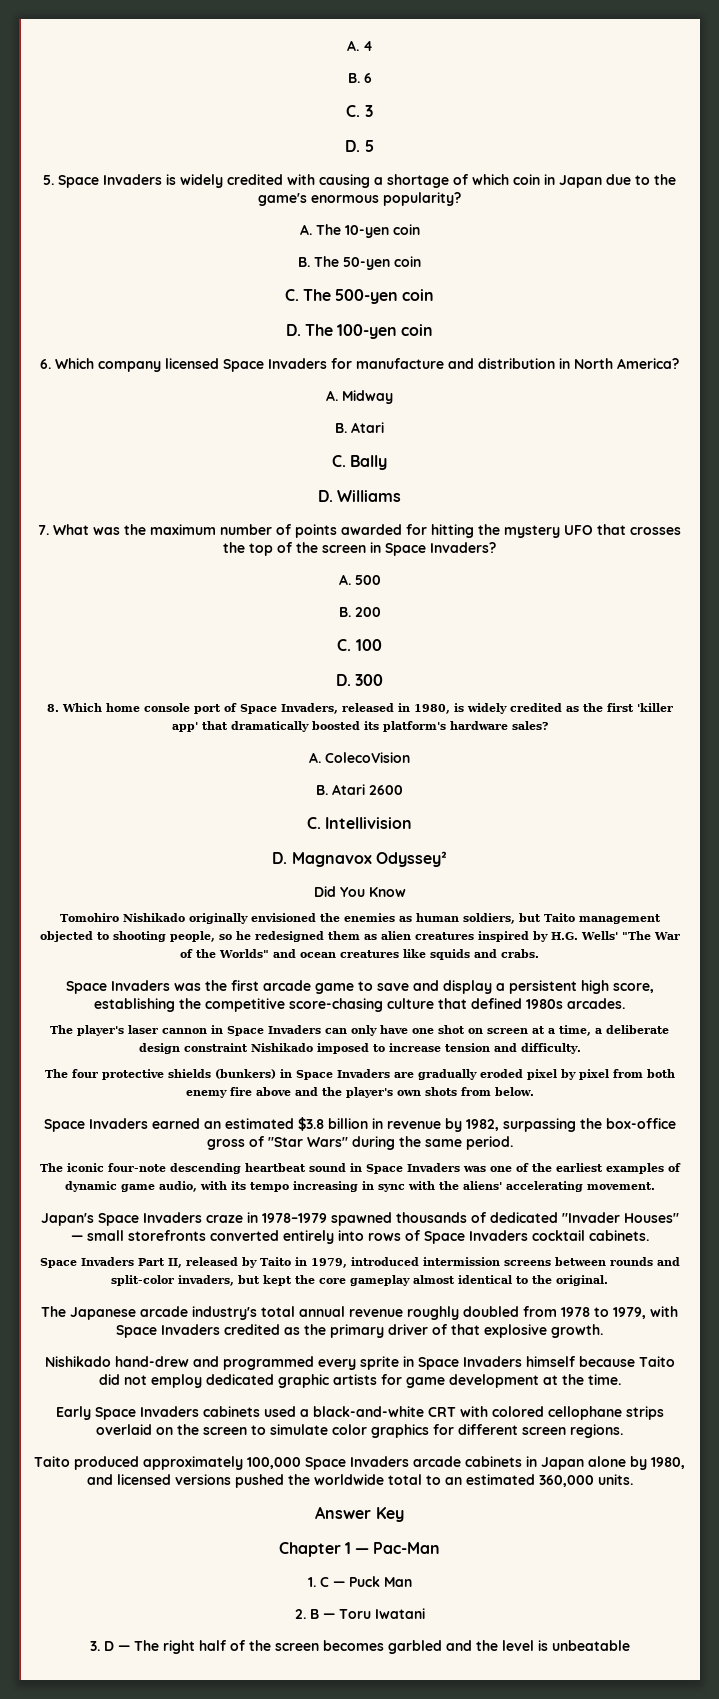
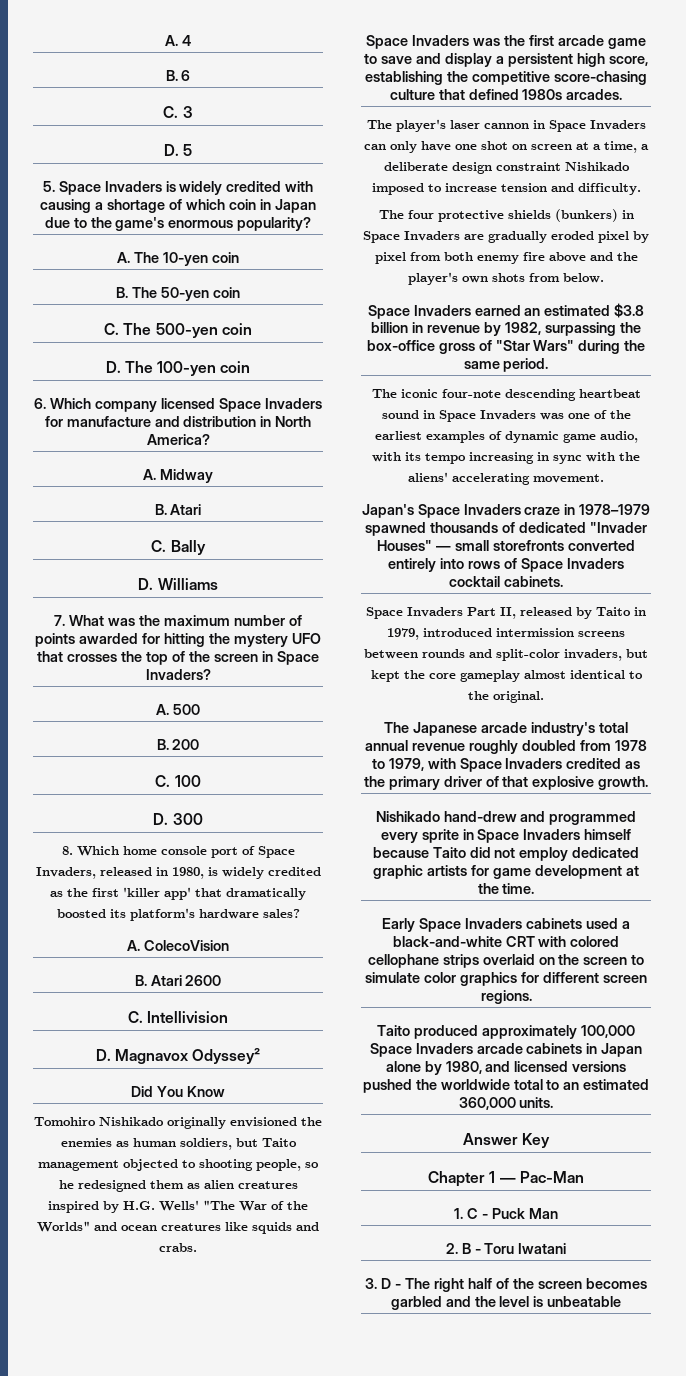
[332,1581,345,1587] — -> [482,1214,488,1219] -
[322,1613,335,1619] — -> [474,1249,481,1254] -
[117,1645,130,1651] — -> [395,1284,402,1289] -

